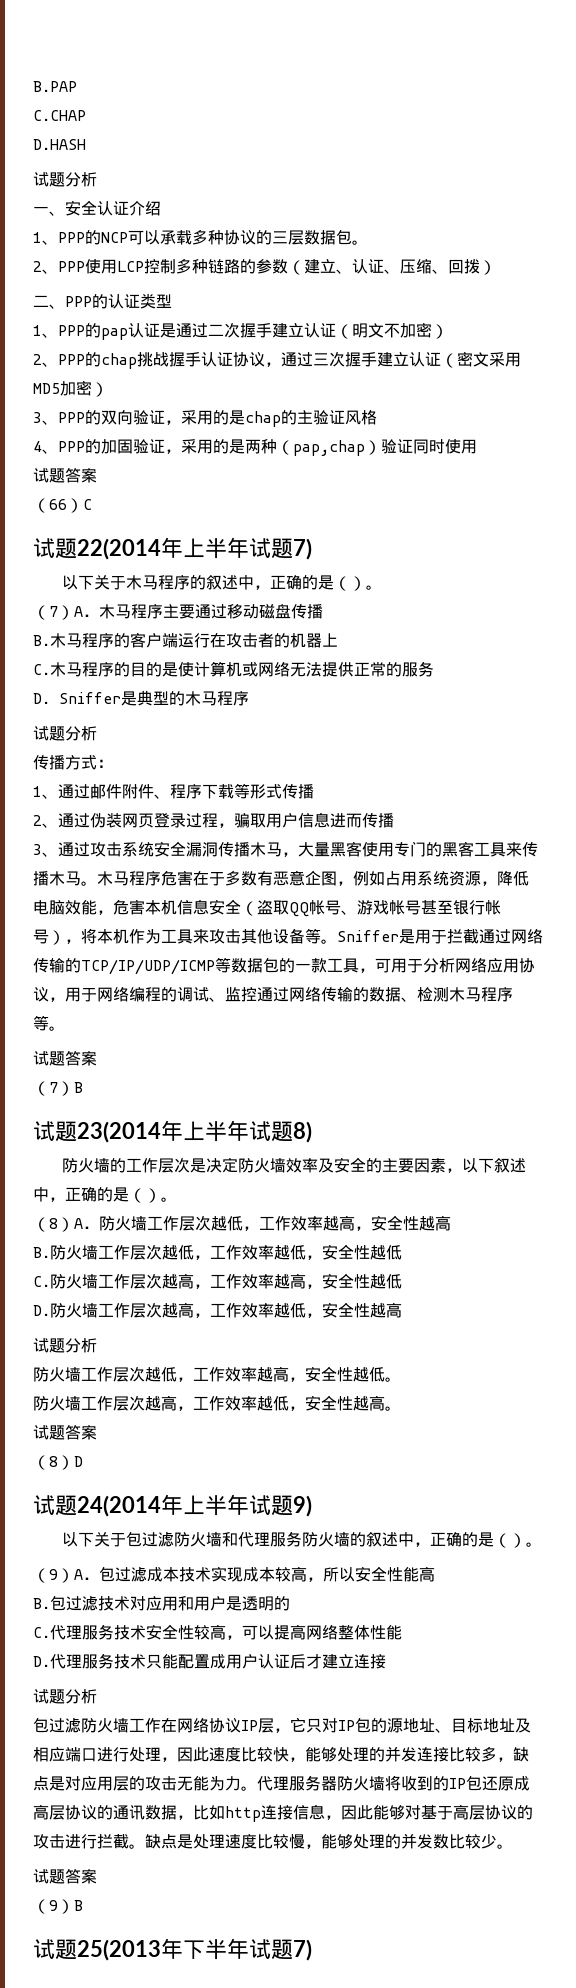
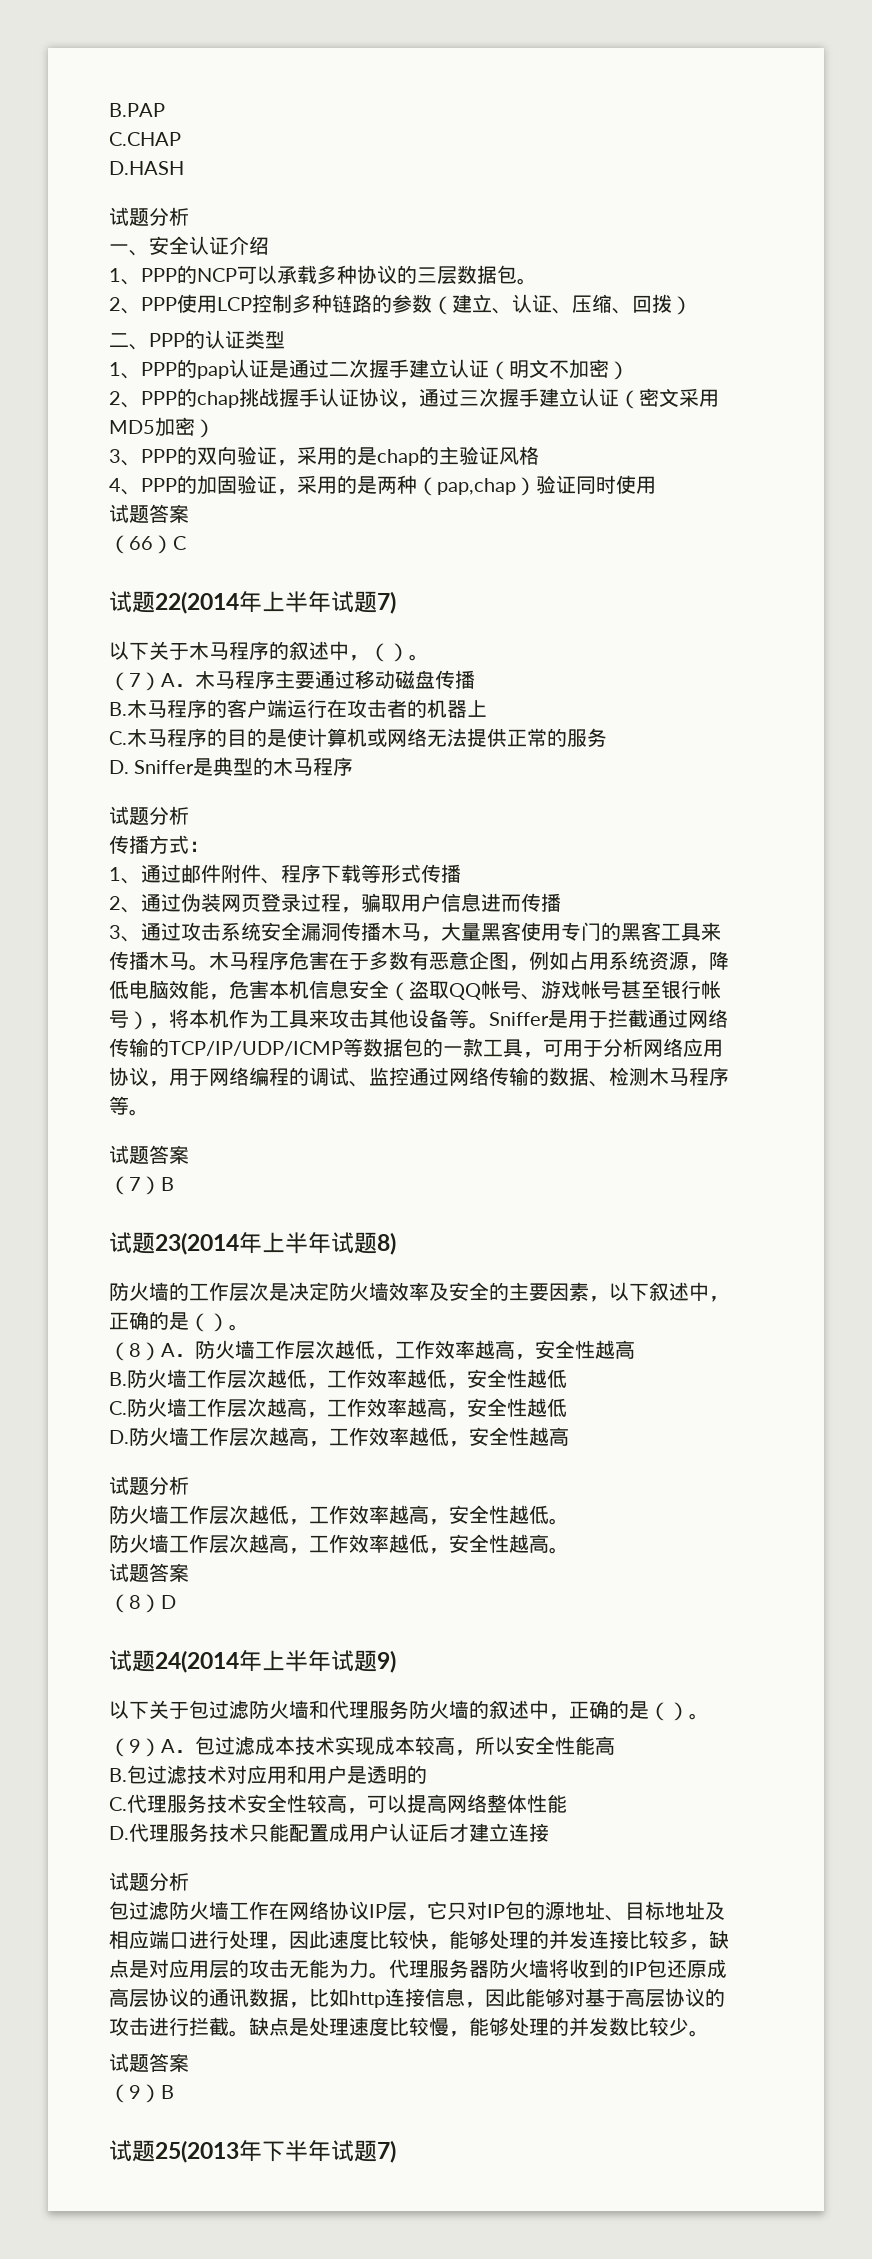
[269,575,334,590] 正确的是 -> (369, 658) none

